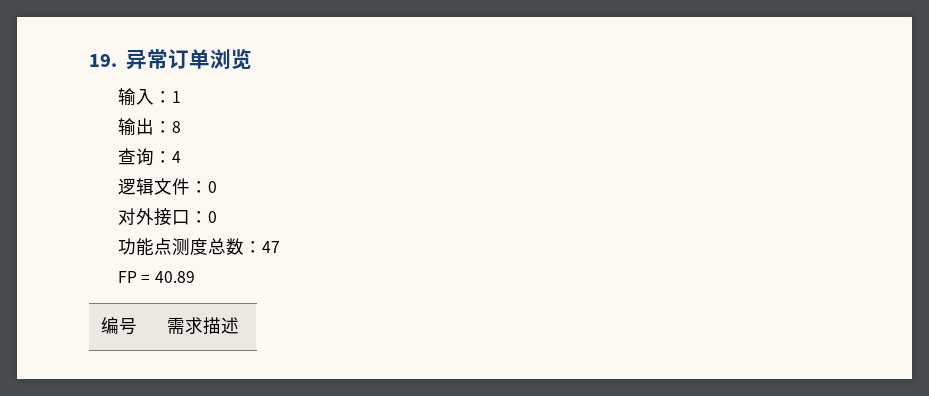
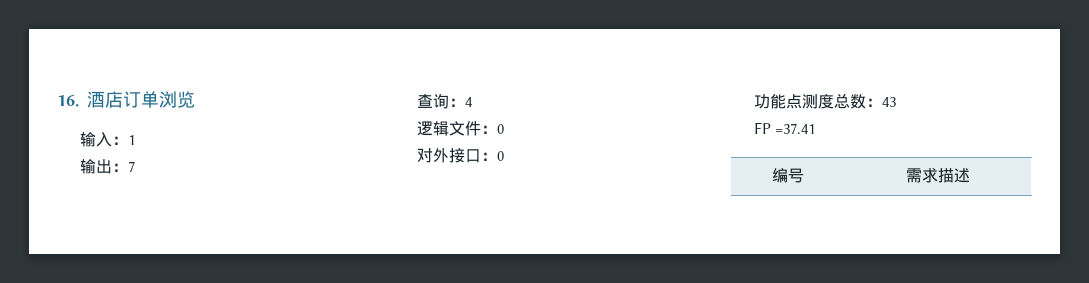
[89,49,168,70] 19.异常 -> [57,91,123,108] 16.酒店
[171,121,181,133] 8 -> [127,161,135,172] 7
[261,241,280,253] 47 -> [881,97,896,107] 43
[141,271,195,283] = 40.89 -> [775,123,816,134] =37.41

